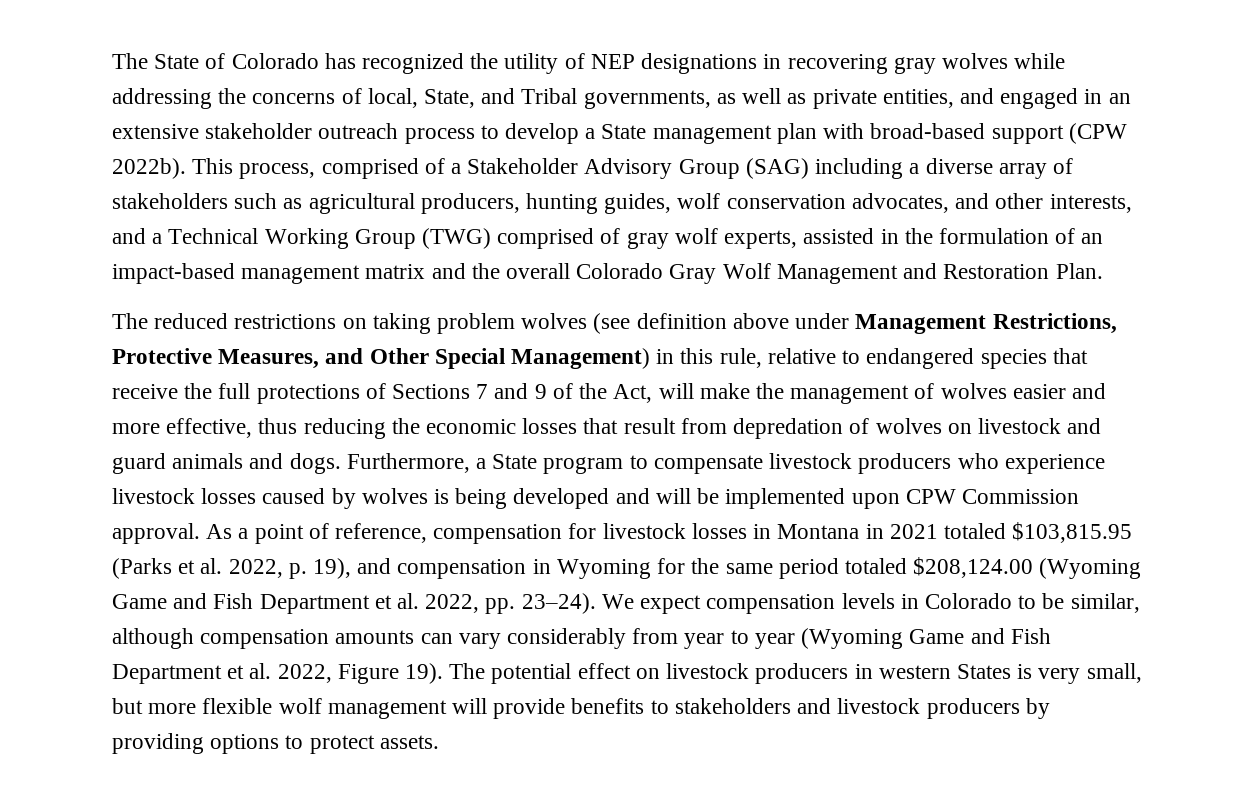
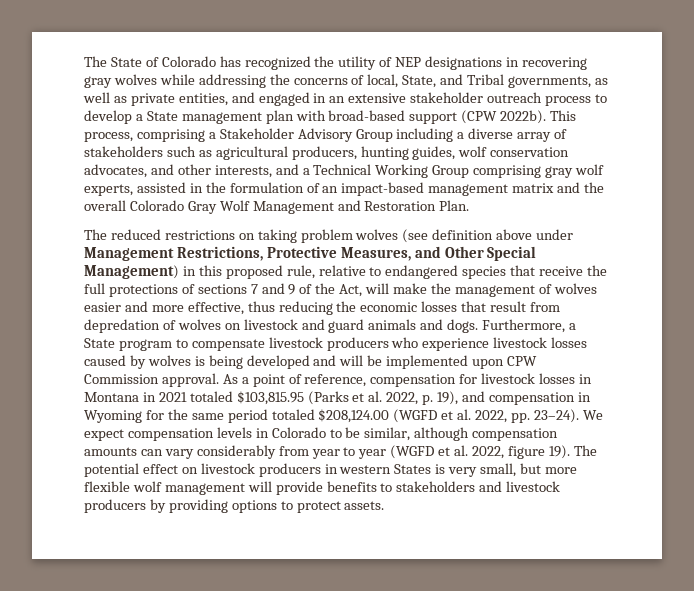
[321,158,445,179] comprised of -> [136,129,205,142] comprising
[745,158,809,179] (SAG) -> (393, 135) none
[422,228,621,249] (TWG) comprised of -> [473,165,542,178] comprising
(714, 356) none -> [225,265,283,279] proposed
[392,384,471,399] Sections -> [197,284,247,294] sections
[1039,558,1142,579] [112,593,370,614] (Wyoming Game and Fish Department -> [393,409,438,423] (WGFD
[801,628,1051,649] [112,663,399,684] (Wyoming Game and Fish Department et al. 2022, Figure -> [390,445,545,459] (WGFD et al. 2022, figure

